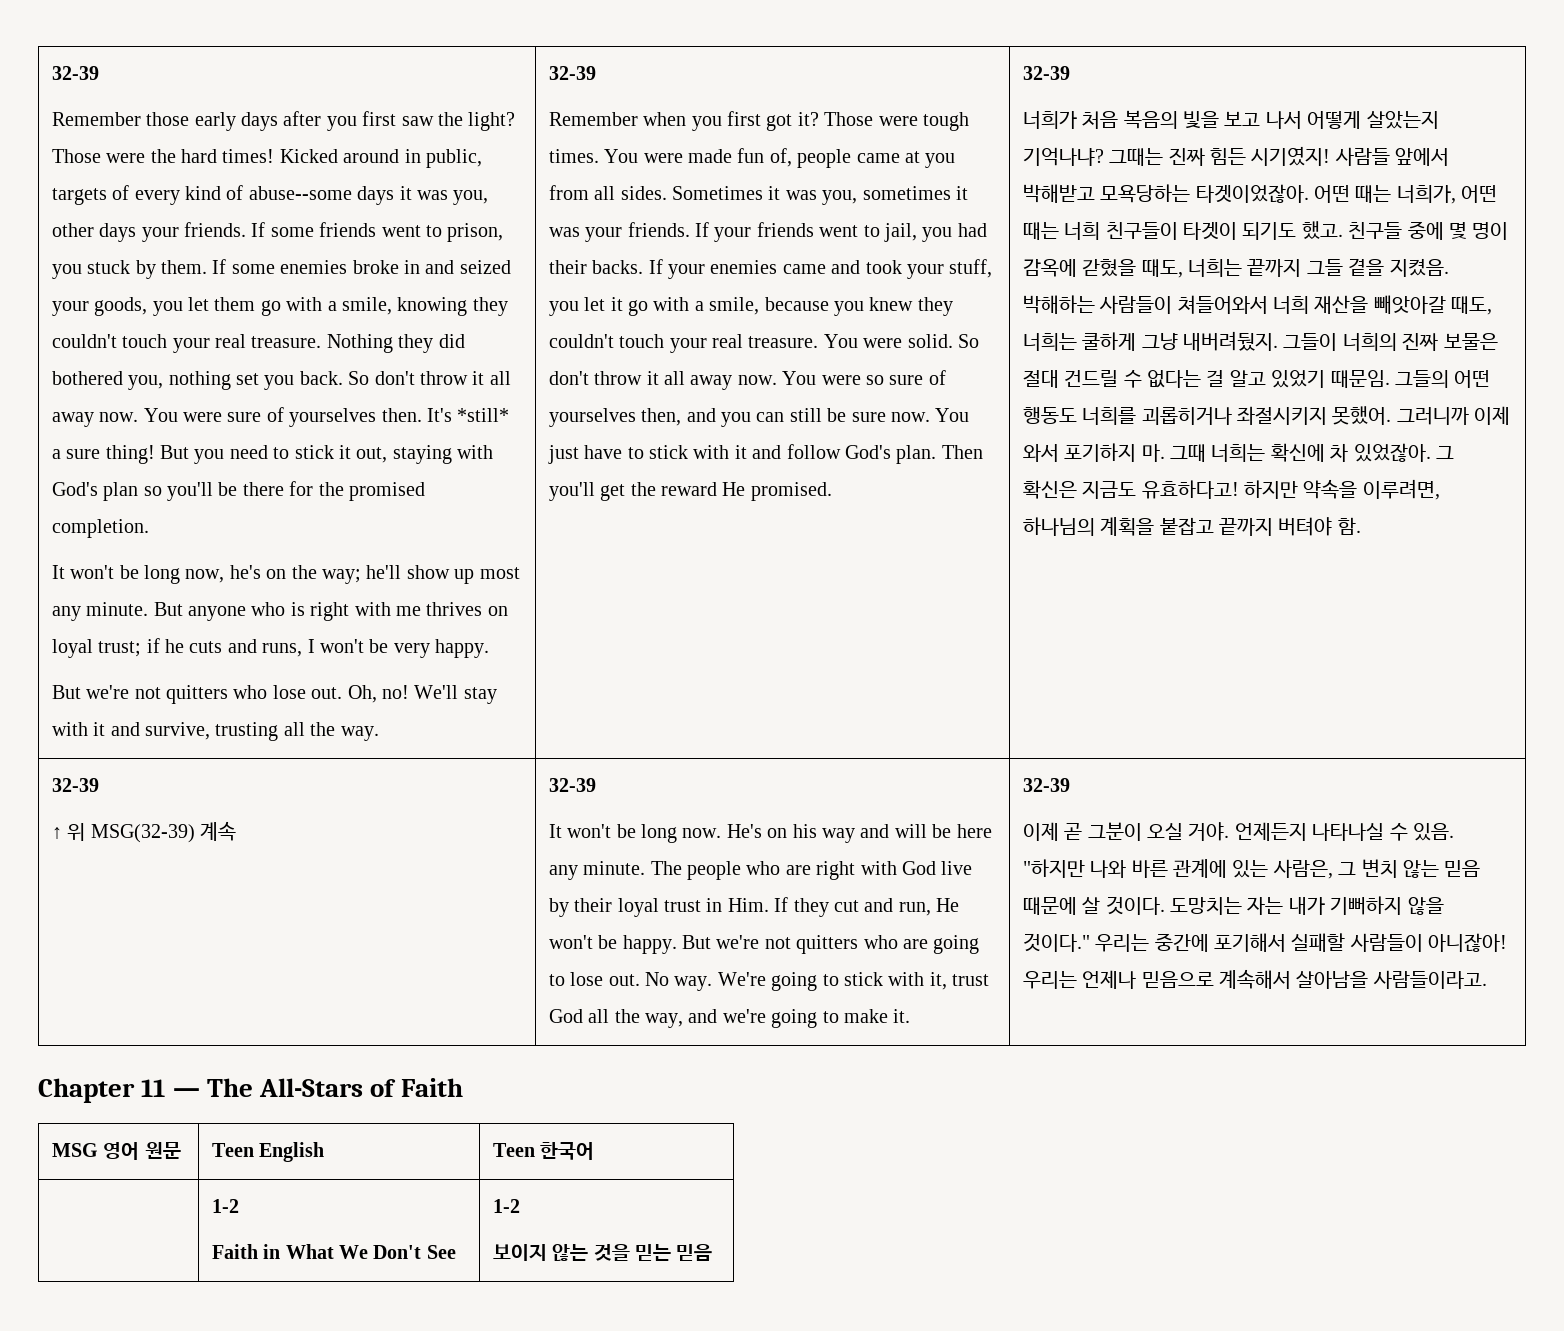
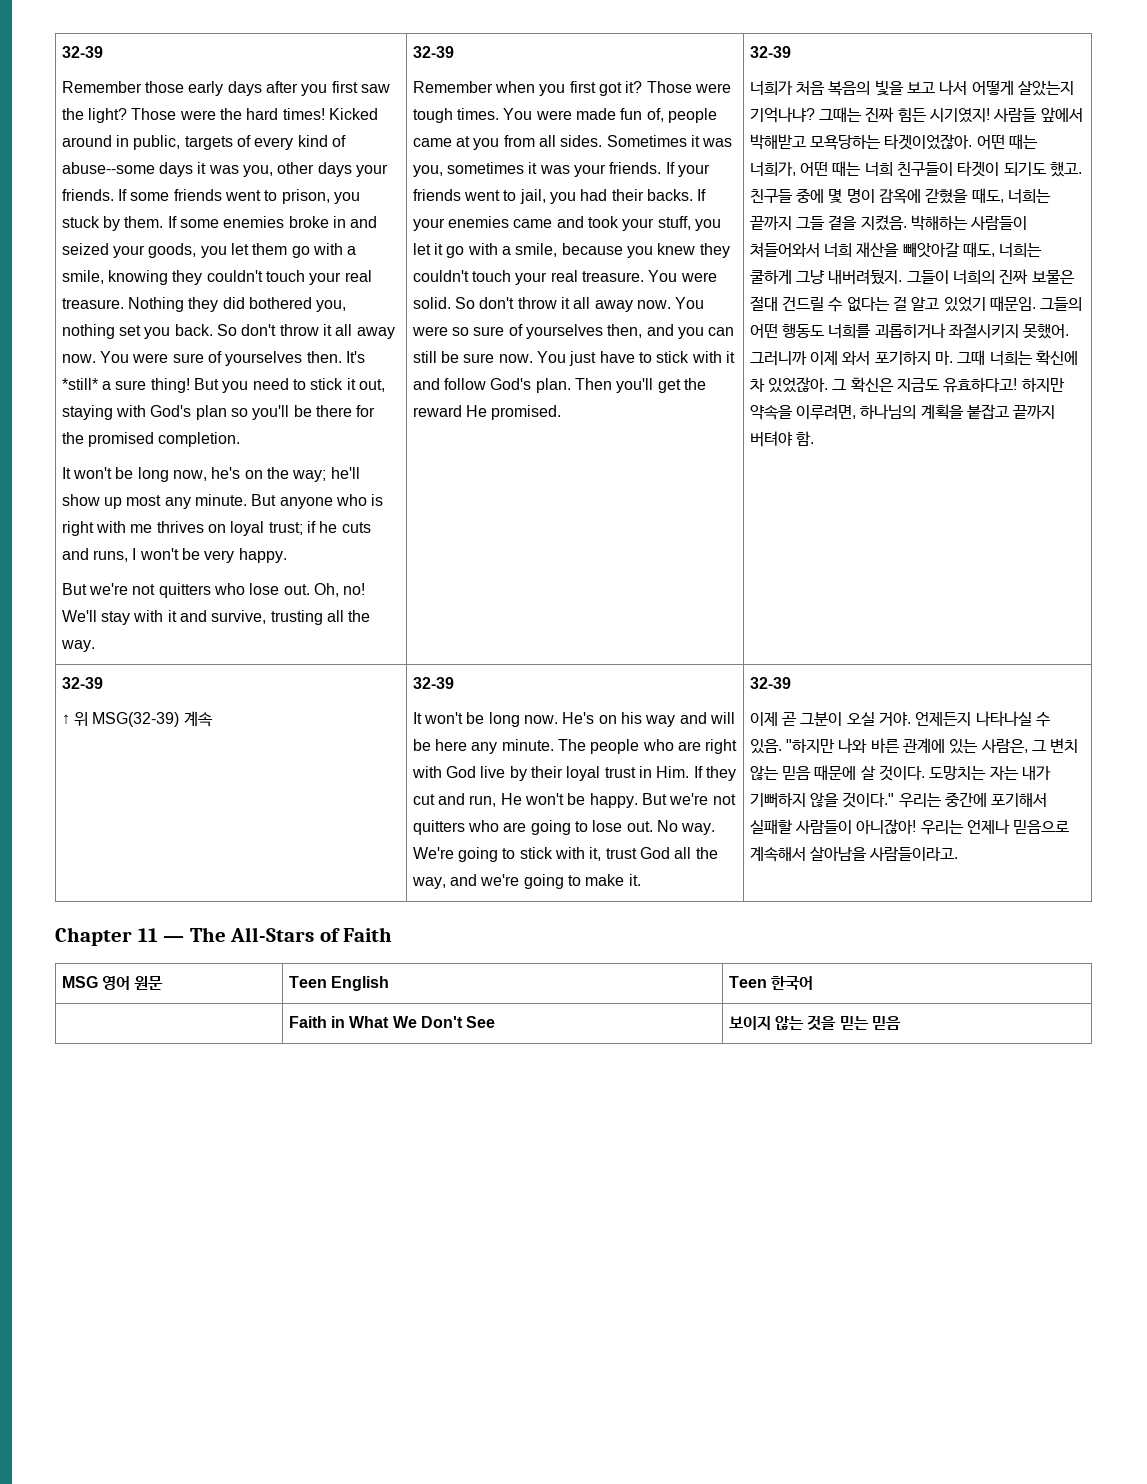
[211,1199,239,1213] 1-2 // -> (814, 983) none
[492,1199,520,1213] 1-2 // -> (496, 1022) none

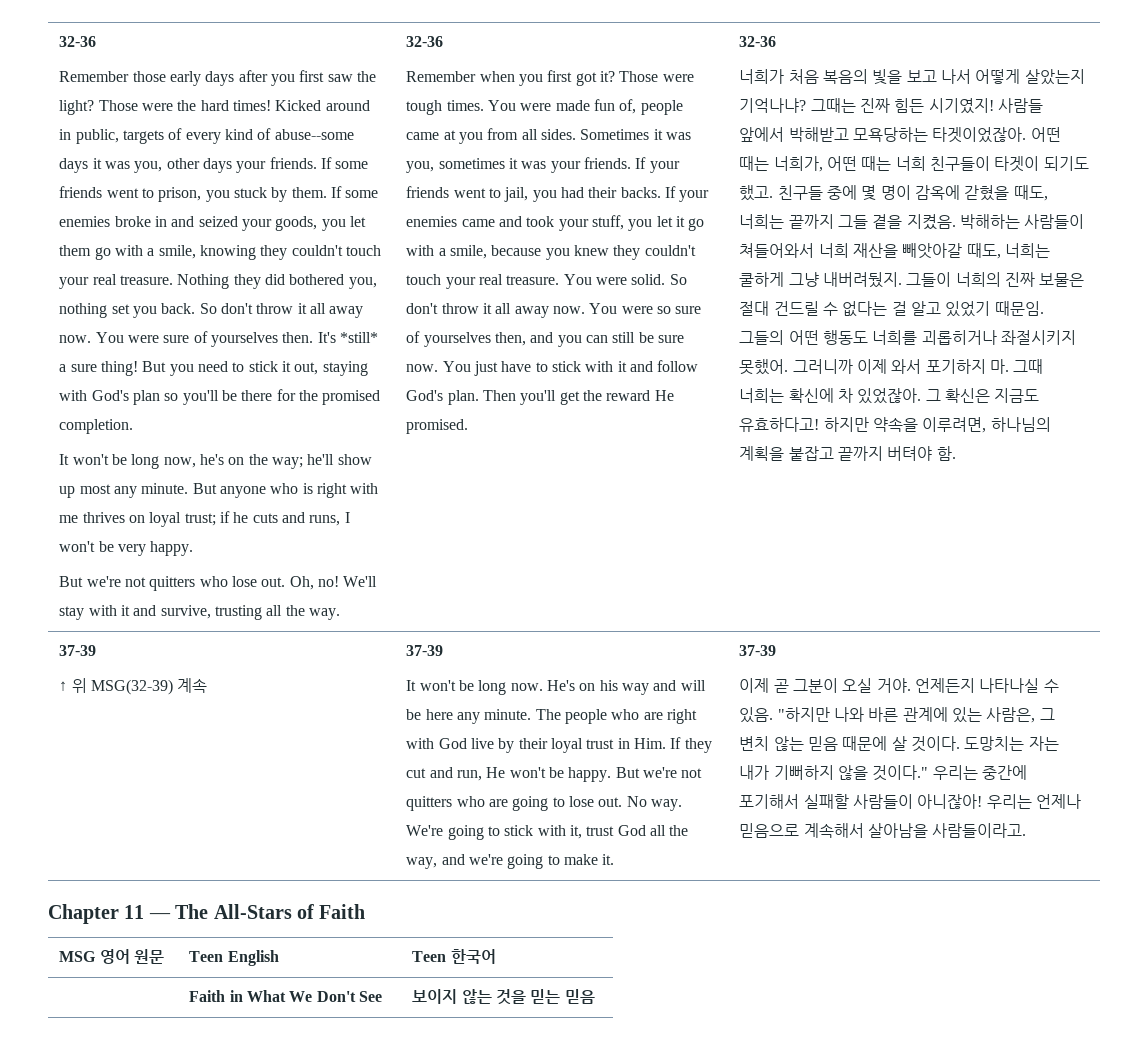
[61,46,103,58] 32-39 -> [59,36,97,47] 32-36
[412,46,454,58] 32-39 -> [406,36,444,47] 32-36
[749,46,791,58] 32-39 -> [739,36,777,47] 32-36
[61,677,103,689] 32-39 -> [59,645,97,656] 37-39
[412,677,454,689] 32-39 -> [406,645,444,656] 37-39
[749,677,791,689] 32-39 -> [739,645,777,656] 37-39

